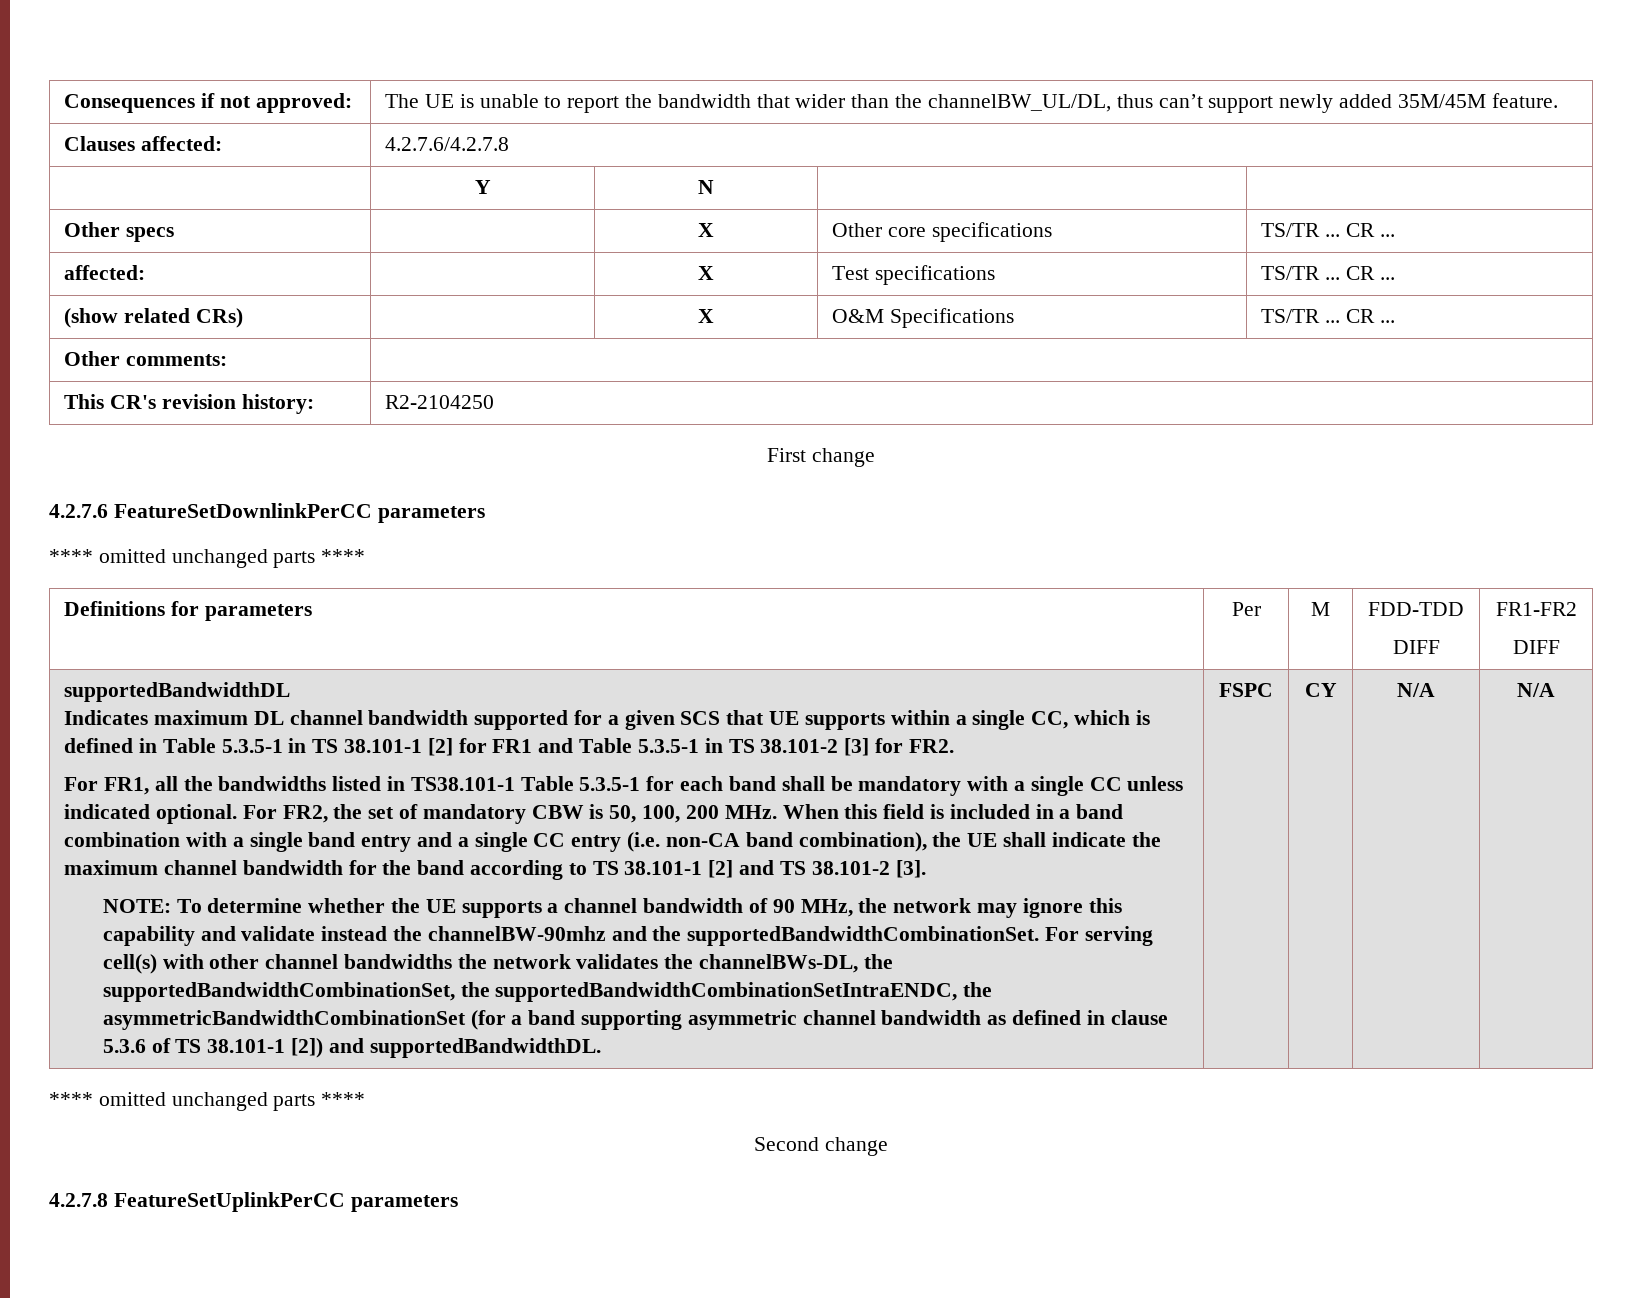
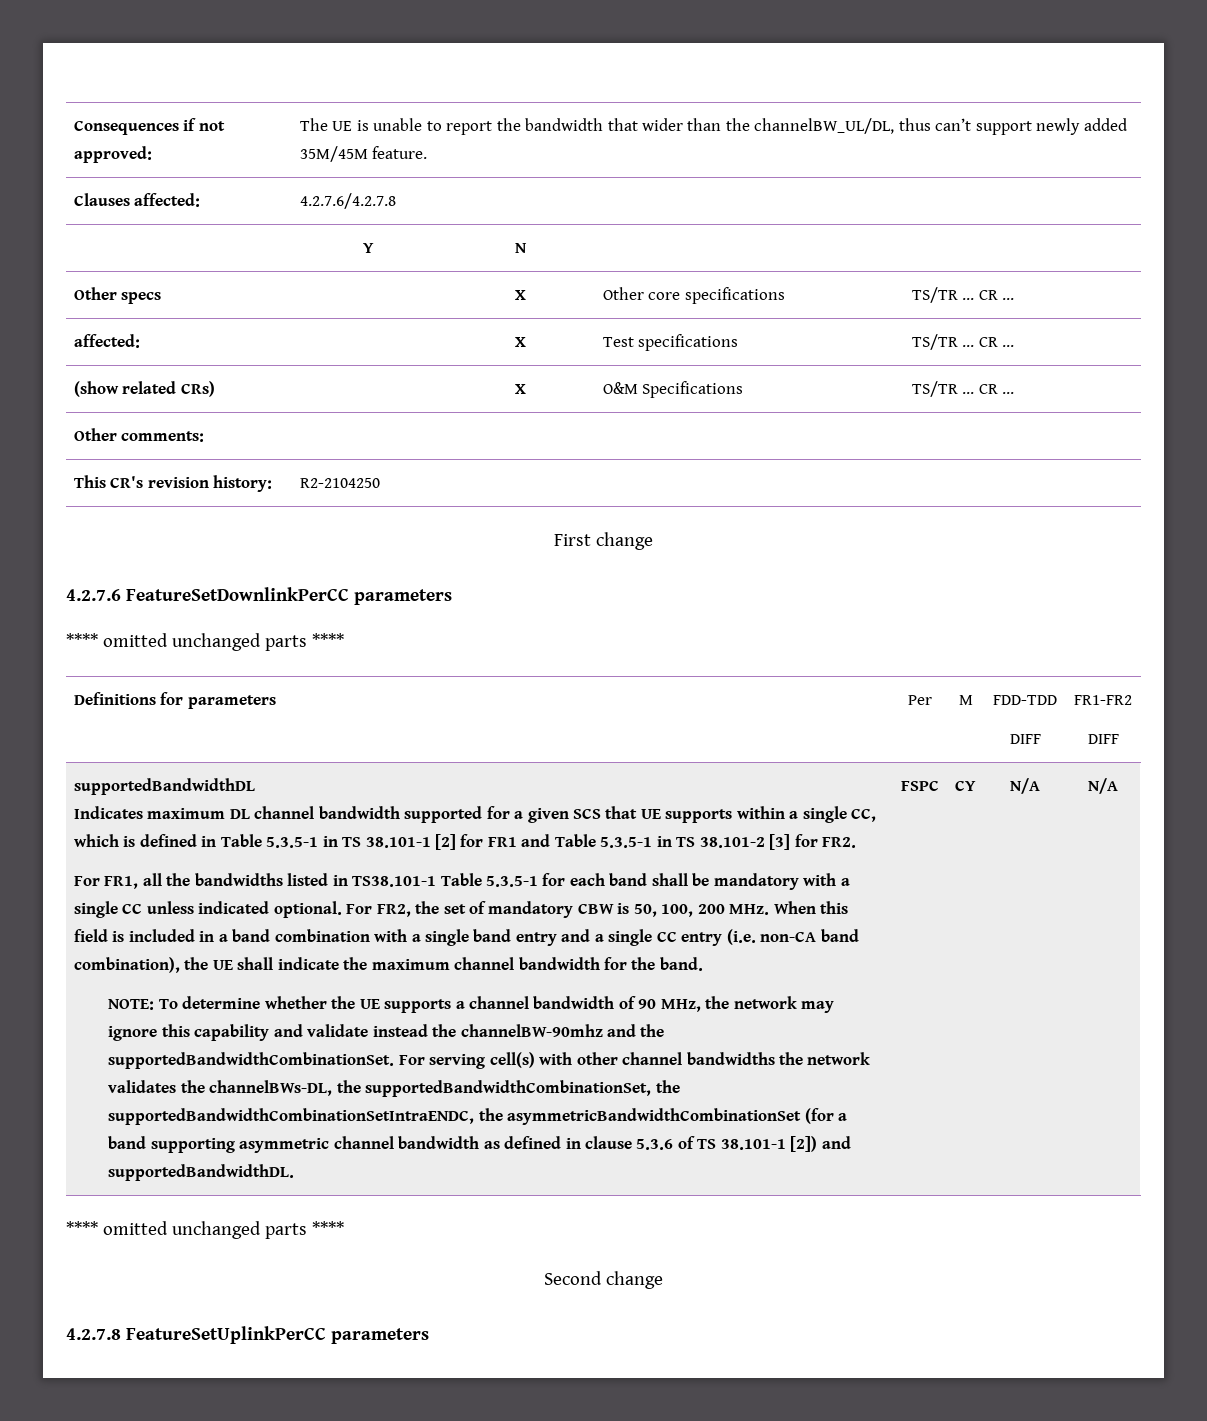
[417,860,926,880] band according to TS 38.101-1 [2] and TS 38.101-2 [3]. -> [659,957,703,971] band.

